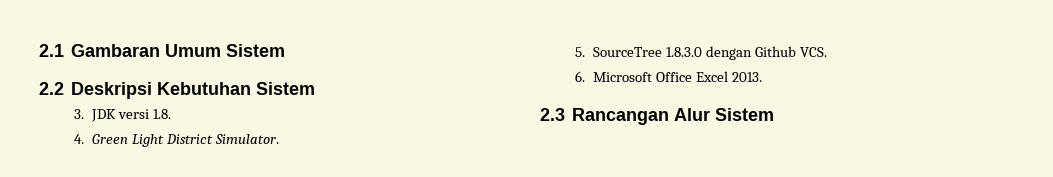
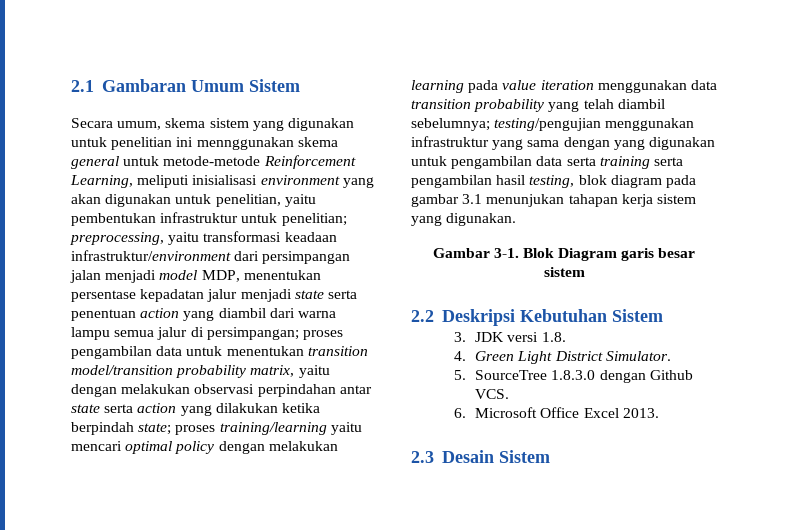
(286, 50) none -> [71,118,354,131] [71,137,338,150] [71,155,356,169] [70,175,374,188] [71,194,316,207] [71,212,347,226] [70,231,337,245] [71,250,351,264] [70,270,321,283] [71,289,357,302] [71,308,336,321] [71,327,343,340] [71,346,368,359] [71,365,330,378] [71,384,372,397] [71,403,320,416] [71,422,362,435] [71,441,338,454] [411,80,717,93] [411,99,665,112] [411,118,695,131] [411,136,715,150] [411,156,683,169] [411,175,696,188] [411,194,696,207] [411,213,517,226] [432,248,696,261] [543,267,585,277] // Secara umum, skema sistem yang digunakan untuk penelitian ini mennggunakan skema general untuk metode-metode Reinforcement Learning, meliputi inisialisasi environment yang akan digunakan untuk penelitian, yaitu pembentukan infrastruktur untuk penelitian; preprocessing, yaitu transformasi keadaan infrastruktur/environment dari persimpangan jalan menjadi model MDP, menentukan persentase kepadatan jalur menjadi state serta penentuan action yang diambil dari warna lampu semua jalur di persimpangan; proses pengambilan data untuk menentukan transition model/transition probability matrix, yaitu dengan melakukan observasi perpindahan antar state serta action yang dilakukan ketika berpindah state; proses training/learning yaitu mencari optimal policy dengan melakukan learning pada value iteration menggunakan data transition probability yang telah diambil sebelumnya; testing/pengujian menggunakan infrastruktur yang sama dengan yang digunakan untuk pengambilan data serta training serta pengambilan hasil testing, blok diagram pada gambar 3.1 menunjukan tahapan kerja sistem yang digunakan. // Gambar 3-1. Blok Diagram garis besar sistem
[572,108,711,125] Rancangan Alur -> [441,450,494,463] Desain

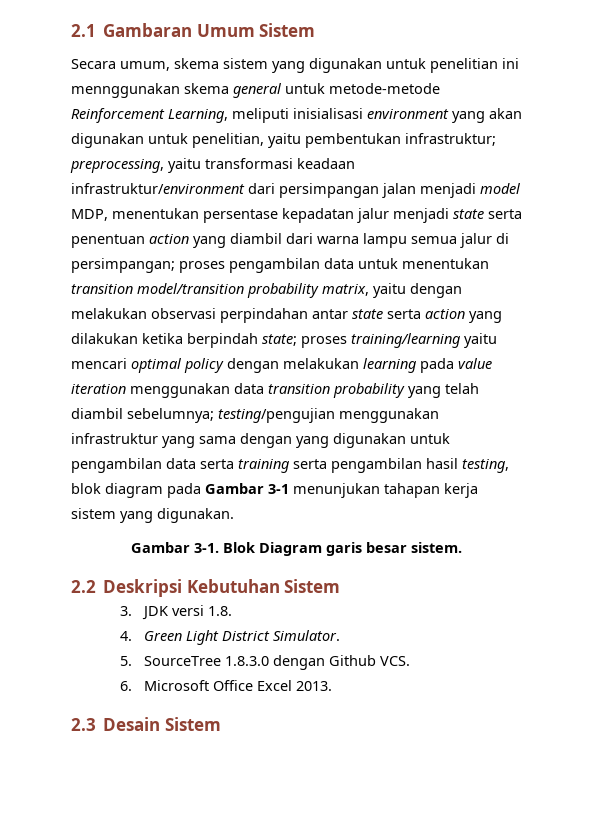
[160,212,347,226] infrastruktur untuk penelitian; -> [405,133,496,146] infrastruktur;
[411,194,483,207] gambar 3.1 -> [205,483,289,494] Gambar 3-1
[543,267,585,277] sistem -> [411,542,462,553] sistem.

